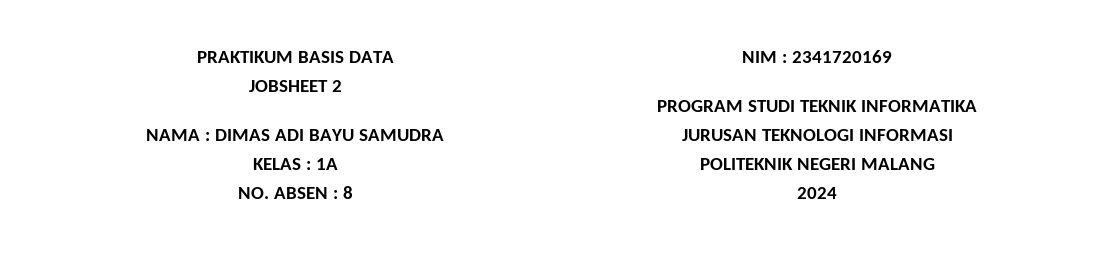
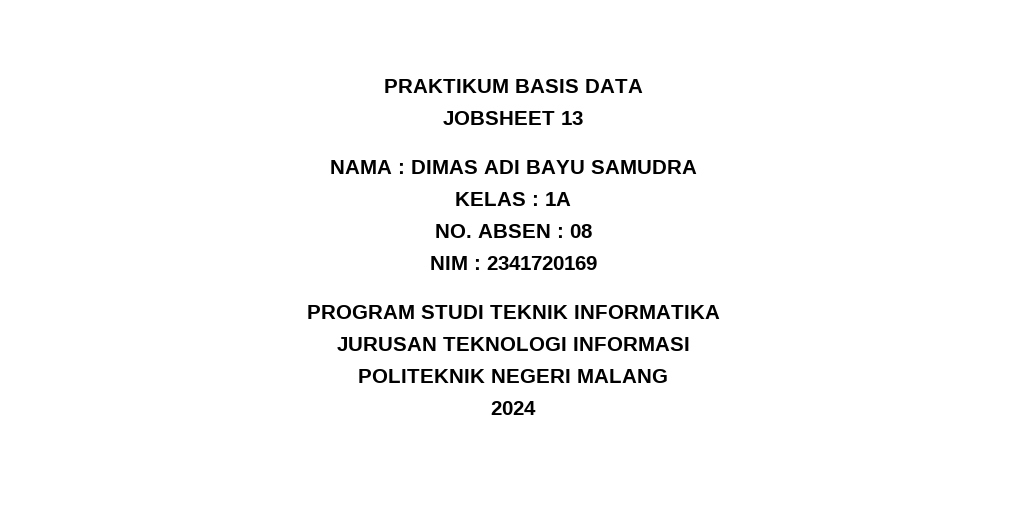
[331,80,342,92] 2 -> [561,111,583,125] 13
[342,186,353,199] 8 -> [569,224,592,238] 08

